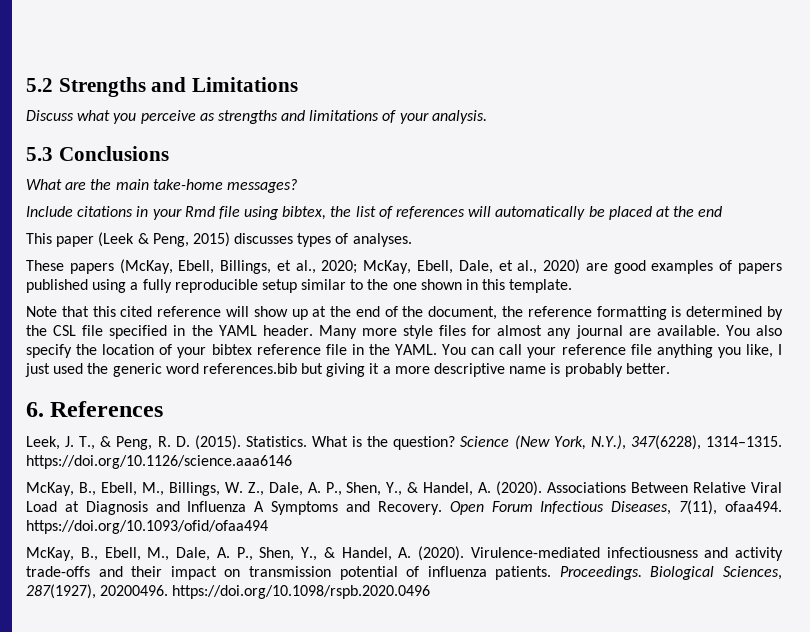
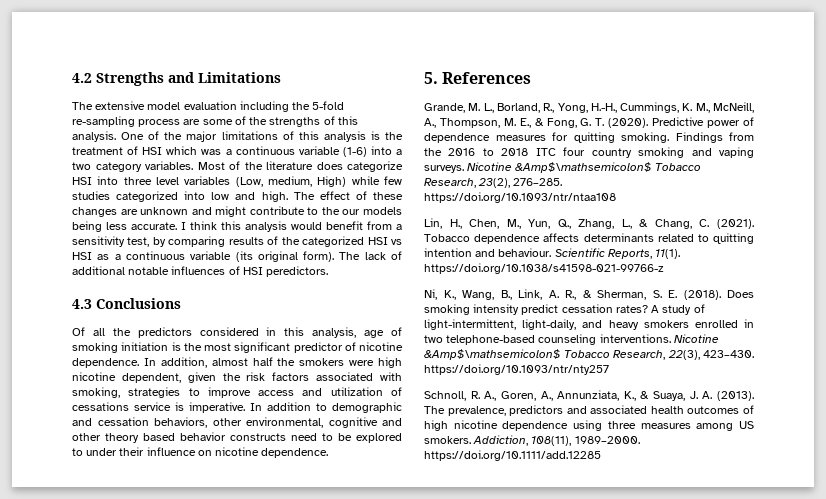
[26,78,53,92] 5.2 -> [72,73,92,83] 4.2
[26,110,487,124] [26,146,169,161] [26,179,297,193] [26,206,723,220] [26,232,412,247] [26,259,783,274] [26,279,573,293] [26,306,783,320] [26,325,782,339] [26,344,783,358] [25,363,670,377] [26,401,164,417] [26,435,782,450] [26,455,292,469] [26,481,783,496] [26,500,782,515] [26,520,268,534] [26,546,783,561] [26,566,783,580] [26,584,431,599] Discuss what you perceive as strengths and limitations of your analysis. // 5.3 Conclusions // What are the main take-home messages? // Include citations in your Rmd file using bibtex, the list of references will automatically be placed at the end // This paper (Leek & Peng, 2015) discusses types of analyses. // These papers (McKay, Ebell, Billings, et al., 2020; McKay, Ebell, Dale, et al., 2020) are good examples of papers published using a fully reproducible setup similar to the one shown in this template. // Note that this cited reference will show up at the end of the document, the reference formatting is determined by the CSL file specified in the YAML header. Many more style files for almost any journal are available. You also specify the location of your bibtex reference file in the YAML. You can call your reference file anything you like, I just used the generic word references.bib but giving it a more descriptive name is probably better. // 6. References // Leek, J. T., & Peng, R. D. (2015). Statistics. What is the question? Science (New York, N.Y.), 347(6228), 1314–1315. https://doi.org/10.1126/science.aaa6146 // McKay, B., Ebell, M., Billings, W. Z., Dale, A. P., Shen, Y., & Handel, A. (2020). Associations Between Relative Viral Load at Diagnosis and Influenza A Symptoms and Recovery. Open Forum Infectious Diseases, 7(11), ofaa494. https://doi.org/10.1093/ofid/ofaa494 // McKay, B., Ebell, M., Dale, A. P., Shen, Y., & Handel, A. (2020). Virulence-mediated infectiousness and activity trade-offs and their impact on transmission potential of influenza patients. Proceedings. Biological Sciences, 287(1927), 20200496. https://doi.org/10.1098/rspb.2020.0496 -> [72,101,345,112] [72,116,358,127] [72,131,403,142] [72,146,402,157] [72,161,403,172] [72,176,402,187] [72,191,403,202] [72,206,402,217] [72,221,402,232] [72,236,402,247] [72,251,403,262] [72,266,329,277] [72,298,181,309] [72,327,402,338] [72,342,403,353] [72,357,402,368] [72,372,402,383] [72,387,402,398] [72,402,402,413] [72,417,402,428] [72,432,402,443] [72,447,329,458] [424,72,532,84] [424,102,754,113] [424,117,754,128] [424,132,754,143] [424,147,754,158] [424,162,701,173] [424,178,563,188] [424,192,616,203] [424,218,755,229] [424,233,754,244] [424,248,681,259] [424,263,664,274] [424,289,754,300] [424,304,705,315] [424,319,754,330] [424,334,719,345] [424,349,754,360] [424,364,609,375] [424,390,754,401] [424,405,754,416] [424,420,754,431] [424,435,640,446] [424,450,601,461] The extensive model evaluation including the 5-fold re-sampling process are some of the strengths of this analysis. One of the major limitations of this analysis is the treatment of HSI which was a continuous variable (1-6) into a two category variables. Most of the literature does categorize HSI into three level variables (Low, medium, High) while few studies categorized into low and high. The effect of these changes are unknown and might contribute to the our models being less accurate. I think this analysis would benefit from a sensitivity test, by comparing results of the categorized HSI vs HSI as a continuous variable (its original form). The lack of additional notable influences of HSI peredictors. // 4.3 Conclusions // Of all the predictors considered in this analysis, age of smoking initiation is the most significant predictor of nicotine dependence. In addition, almost half the smokers were high nicotine dependent, given the risk factors associated with smoking, strategies to improve access and utilization of cessations service is imperative. In addition to demographic and cessation behaviors, other environmental, cognitive and other theory based behavior constructs need to be explored to under their influence on nicotine dependence. // 5. References // Grande, M. L., Borland, R., Yong, H.-H., Cummings, K. M., McNeill, A., Thompson, M. E., & Fong, G. T. (2020). Predictive power of dependence measures for quitting smoking. Findings from the 2016 to 2018 ITC four country smoking and vaping surveys. Nicotine &Amp$\mathsemicolon$ Tobacco Research, 23(2), 276–285. https://doi.org/10.1093/ntr/ntaa108 // Lin, H., Chen, M., Yun, Q., Zhang, L., & Chang, C. (2021). Tobacco dependence affects determinants related to quitting intention and behaviour. Scientific Reports, 11(1). https://doi.org/10.1038/s41598-021-99766-z // Ni, K., Wang, B., Link, A. R., & Sherman, S. E. (2018). Does smoking intensity predict cessation rates? A study of light-intermittent, light-daily, and heavy smokers enrolled in two telephone-based counseling interventions. Nicotine &Amp$\mathsemicolon$ Tobacco Research, 22(3), 423–430. https://doi.org/10.1093/ntr/nty257 // Schnoll, R. A., Goren, A., Annunziata, K., & Suaya, J. A. (2013). The prevalence, predictors and associated health outcomes of high nicotine dependence using three measures among US smokers. Addiction, 108(11), 1989–2000. https://doi.org/10.1111/add.12285

